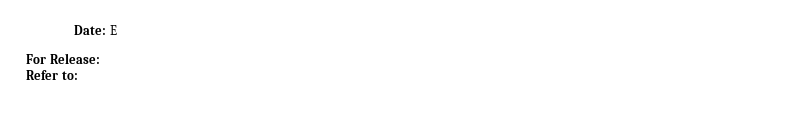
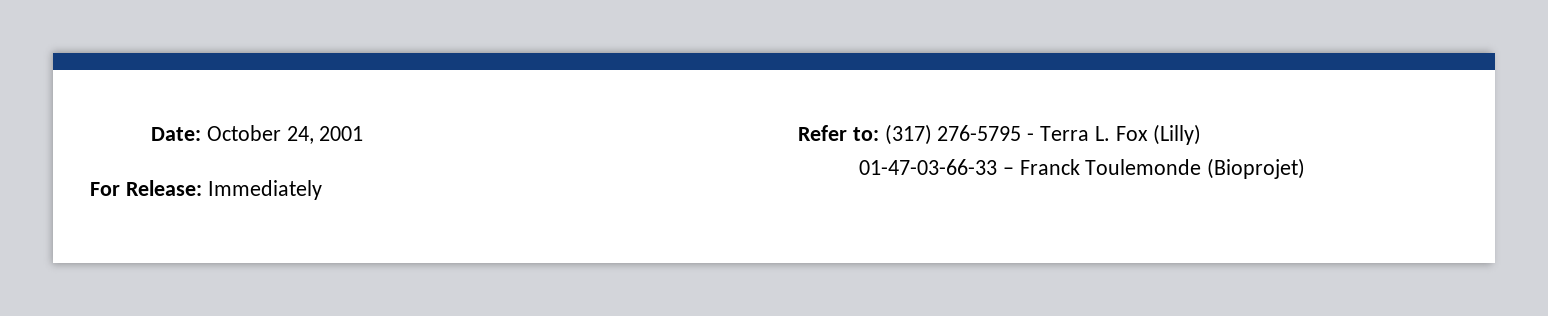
[109,25,117,35] E -> [206,125,364,144] October 24, 2001
(100, 58) none -> [207,180,322,200] Immediately
(78, 75) none -> [884,124,1202,145] [858,158,1306,179] (317) 276-5795 - Terra L. Fox (Lilly) // 01-47-03-66-33 – Franck Toulemonde (Bioprojet)

